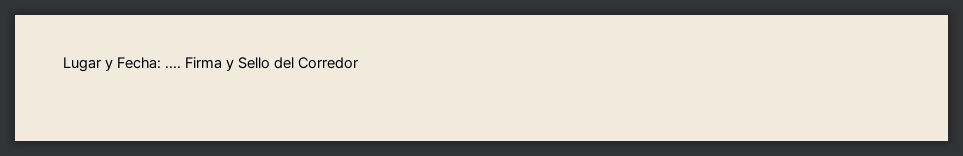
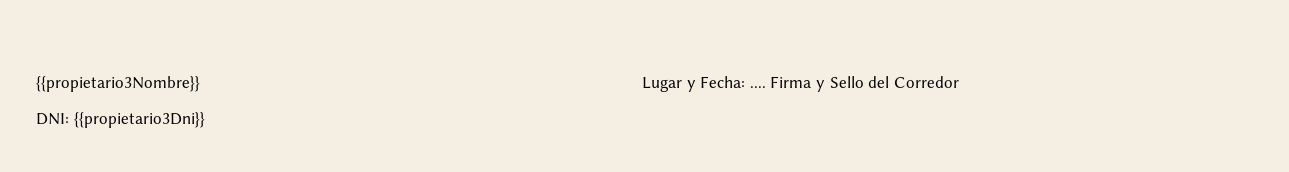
(63, 64) none -> [36,76,200,92] [36,112,205,128] {{propietario3Nombre}} // DNI: {{propietario3Dni}} //

